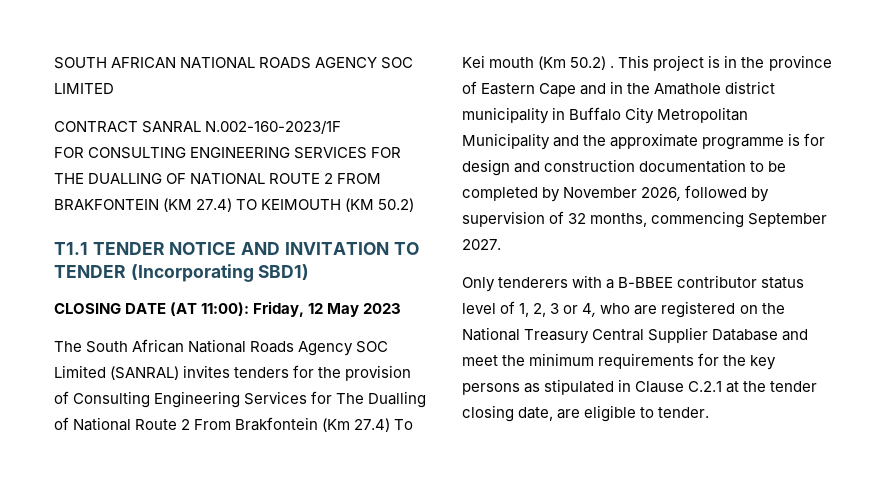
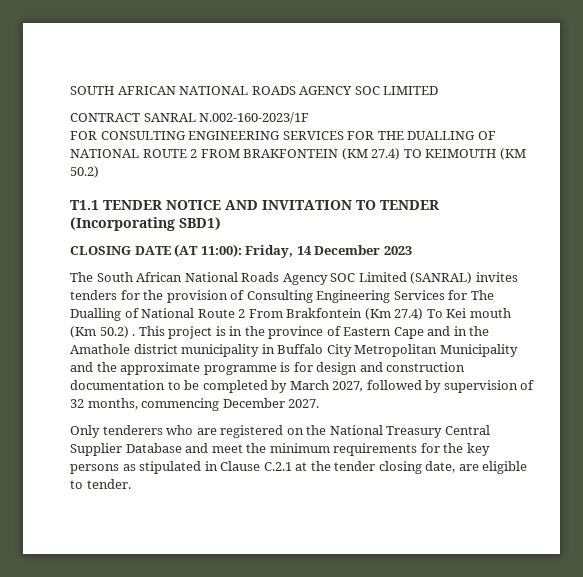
[308,303,360,317] 12 May -> [296,245,381,255] 14 December
[563,187,682,201] November 2026, -> [289,380,364,392] March 2027,
[748,213,828,227] September -> [222,398,285,408] December
[572,275,805,289] [462,301,597,317] with a B-BBEE contributor status level of 1, 2, 3 or 4, -> (163, 430) none

